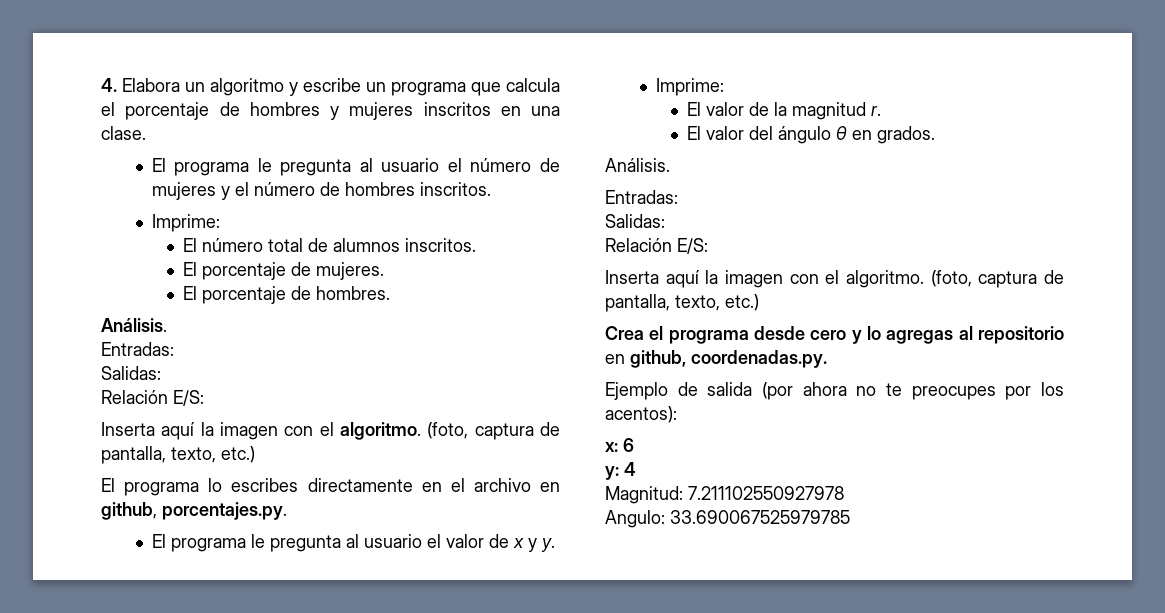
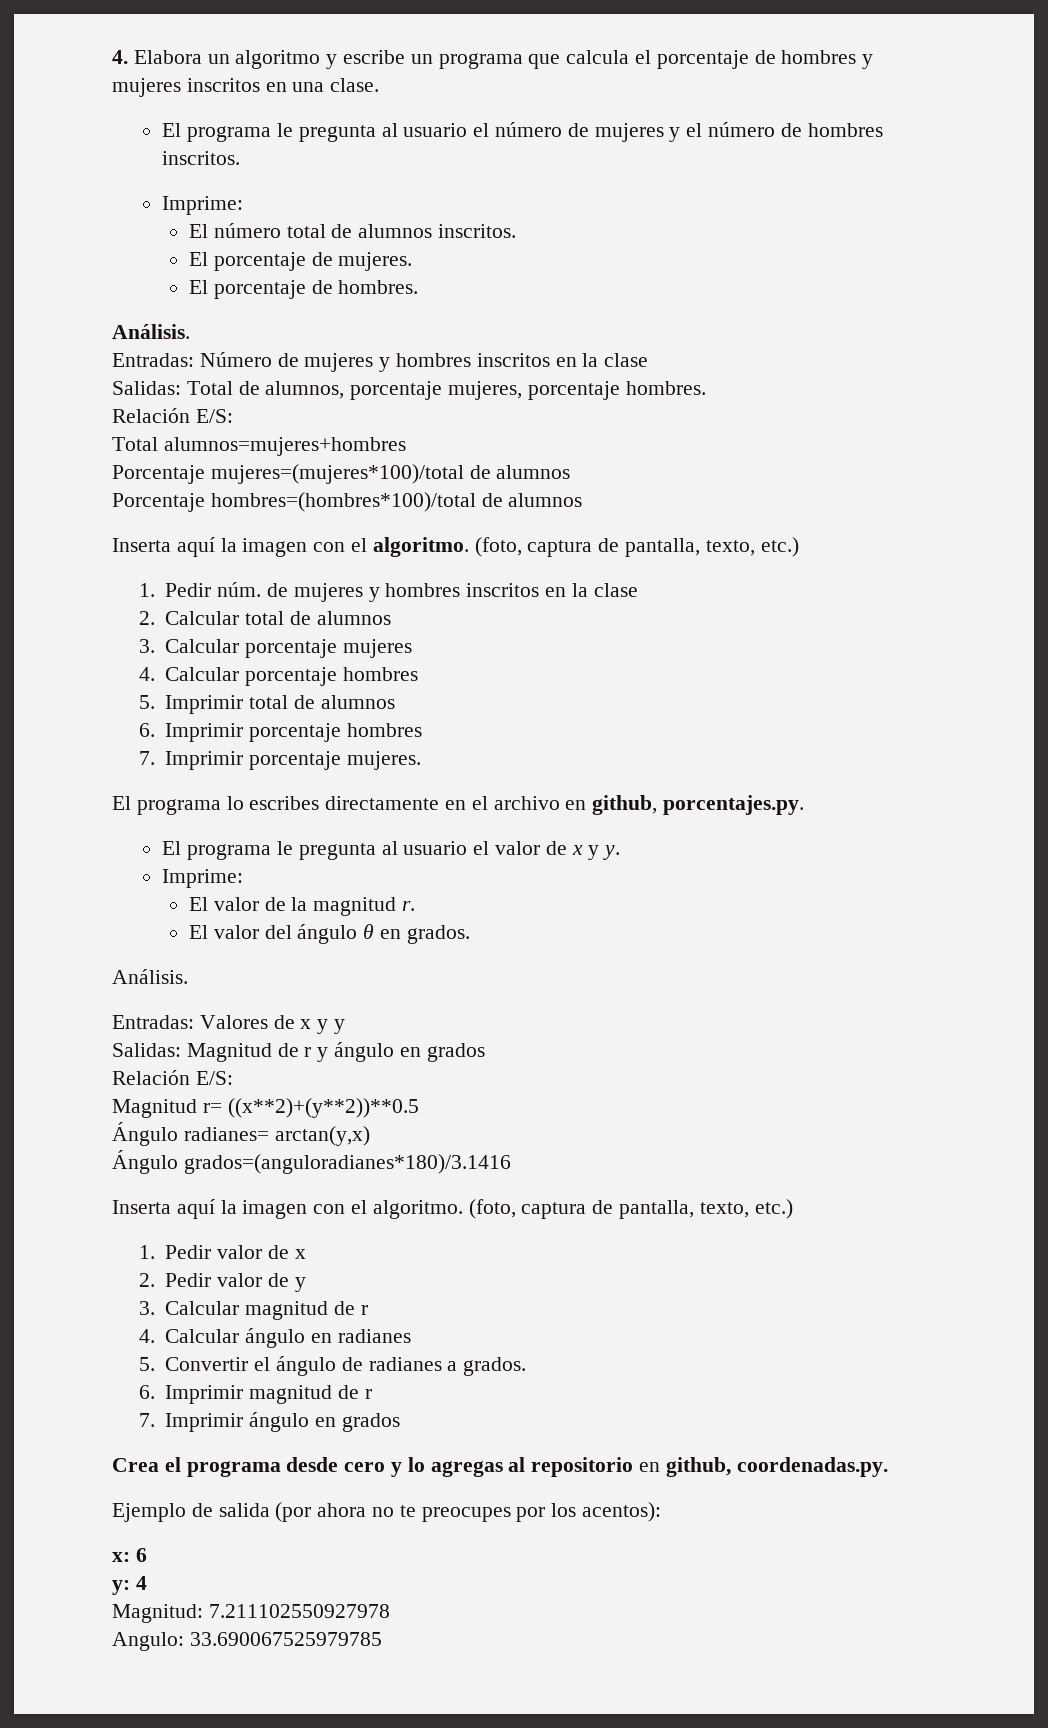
[101,366,161,380] [101,390,204,406] // Salidas: // Relación E/S: -> [199,352,649,372] [112,381,706,400] [112,408,233,423] [112,437,406,456] [112,464,571,484] [112,492,583,512] Número de mujeres y hombres inscritos en la clase // Salidas: Total de alumnos, porcentaje mujeres, porcentaje hombres. // Relación E/S: // Total alumnos=mujeres+hombres // Porcentaje mujeres=(mujeres*100)/total de alumnos // Porcentaje hombres=(hombres*100)/total de alumnos
(255, 454) none -> [138,582,638,602] [138,611,391,625] [138,639,412,658] [138,667,418,686] [138,695,395,714] [138,723,422,742] [138,751,421,770] // 1. Pedir núm. de mujeres y hombres inscritos en la clase // 2. Calcular total de alumnos // 3. Calcular porcentaje mujeres // 4. Calcular porcentaje hombres // 5. Imprimir total de alumnos // 6. Imprimir porcentaje hombres // 7. Imprimir porcentaje mujeres.
[605,214,665,228] [605,238,708,254] // Salidas: // Relación E/S: -> [199,1015,346,1034] [112,1042,485,1062] [112,1070,233,1085] [112,1098,419,1118] [112,1122,370,1146] [112,1150,511,1174] Valores de x y y // Salidas: Magnitud de r y ángulo en grados // Relación E/S: // Magnitud r= ((x**2)+(y**2))**0.5 // Ángulo radianes= arctan(y,x) // Ángulo grados=(anguloradianes*180)/3.1416
(759, 302) none -> [138,1245,306,1259] [138,1273,306,1292] [138,1301,368,1320] [138,1328,411,1348] [138,1356,527,1376] [138,1385,372,1404] [138,1412,400,1432] // 1. Pedir valor de x // 2. Pedir valor de y // 3. Calcular magnitud de r // 4. Calcular ángulo en radianes // 5. Convertir el ángulo de radianes a grados. // 6. Imprimir magnitud de r // 7. Imprimir ángulo en grados

